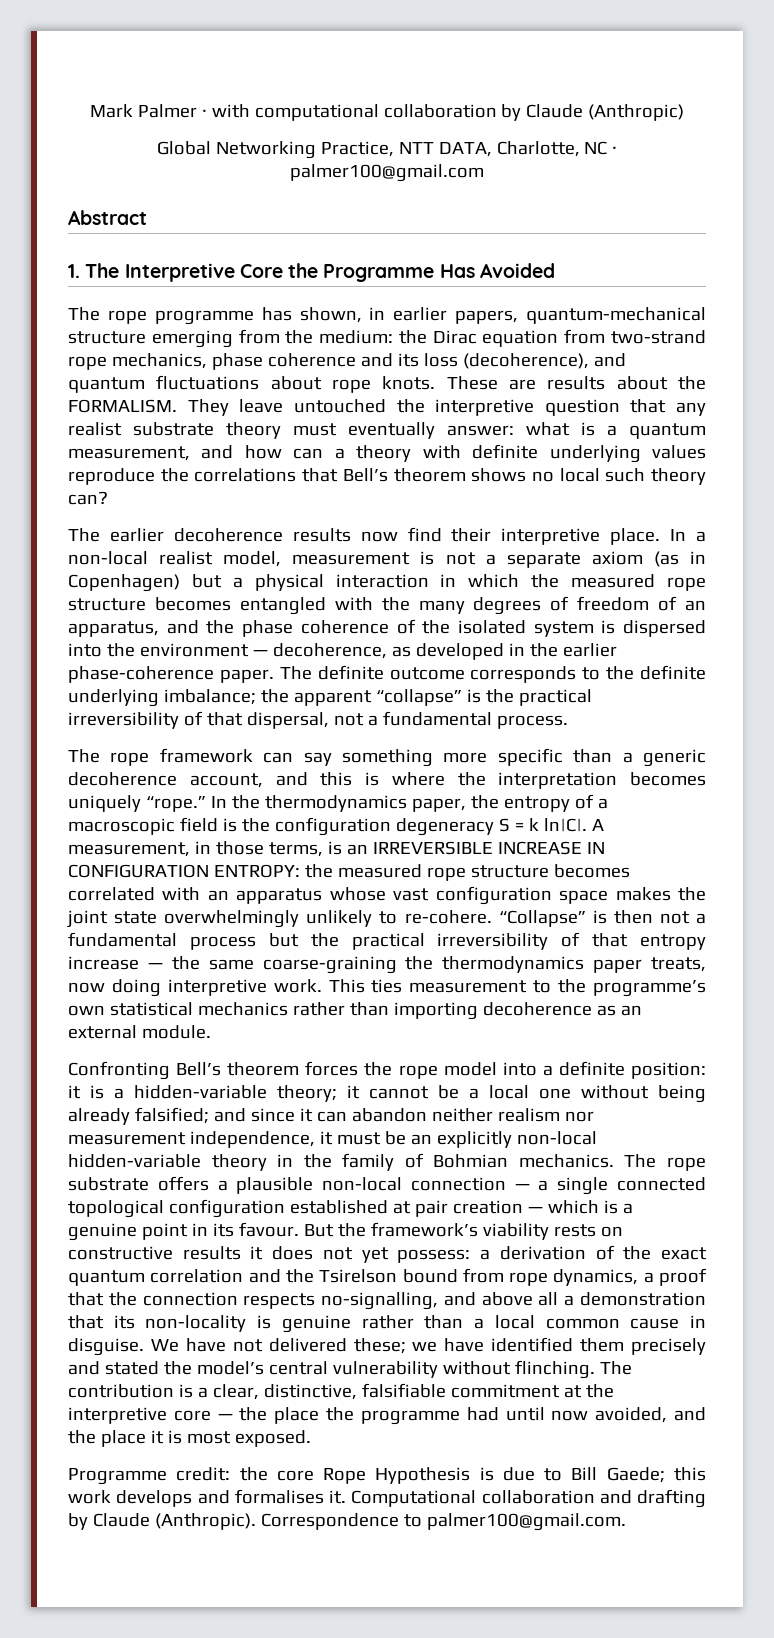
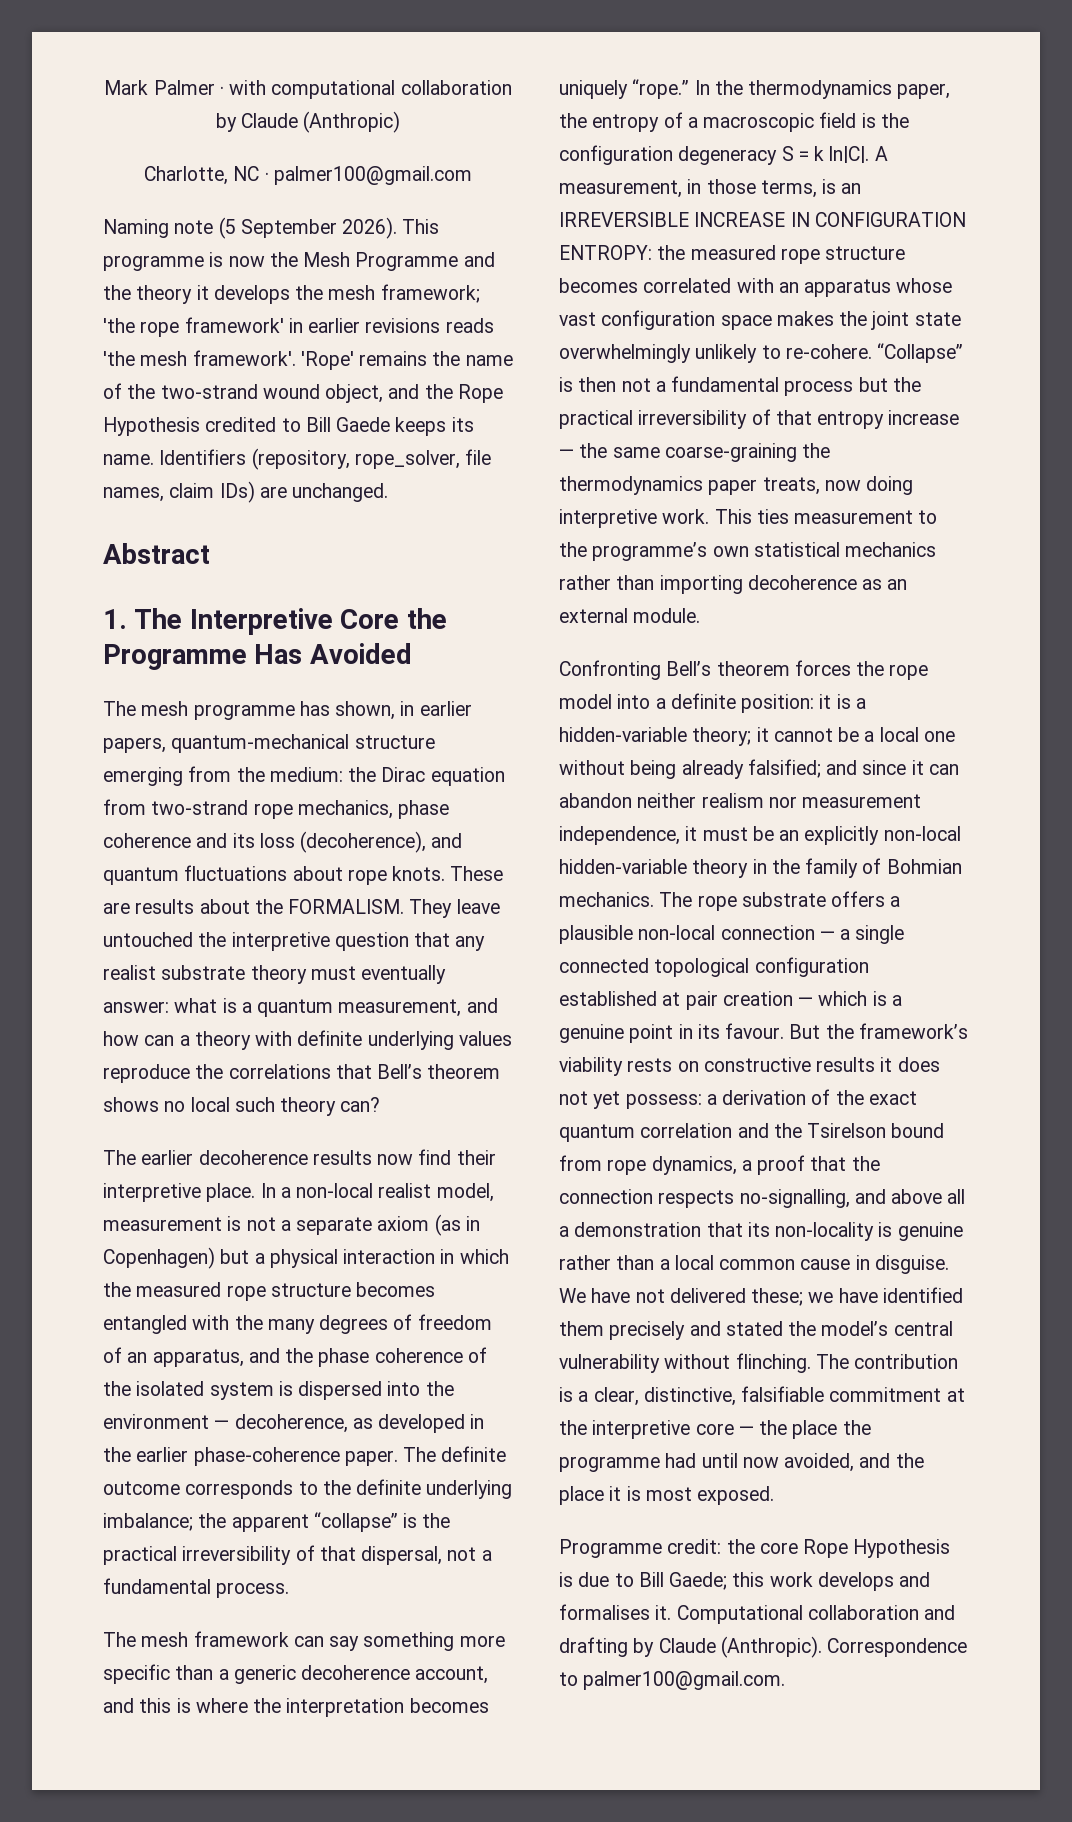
[156,141,492,159] Global Networking Practice, NTT DATA, -> (401, 122) none
(484, 173) none -> [103,217,440,239] [103,252,495,271] [103,284,480,304] [103,317,494,337] [103,350,513,370] [103,383,503,403] [103,417,474,436] [103,448,492,470] [103,481,389,503] // Naming note (5 September 2026). This programme is now the Mesh Programme and the theory it develops the mesh framework; 'the rope framework' in earlier revisions reads 'the mesh framework'. 'Rope' remains the name of the two-strand wound object, and the Rope Hypothesis credited to Bill Gaede keeps its name. Identifiers (repository, rope_solver, file names, claim IDs) are unchanged.
[107,310,147,324] rope -> [141,701,189,716] mesh
[110,752,150,766] rope -> [141,1632,189,1647] mesh

